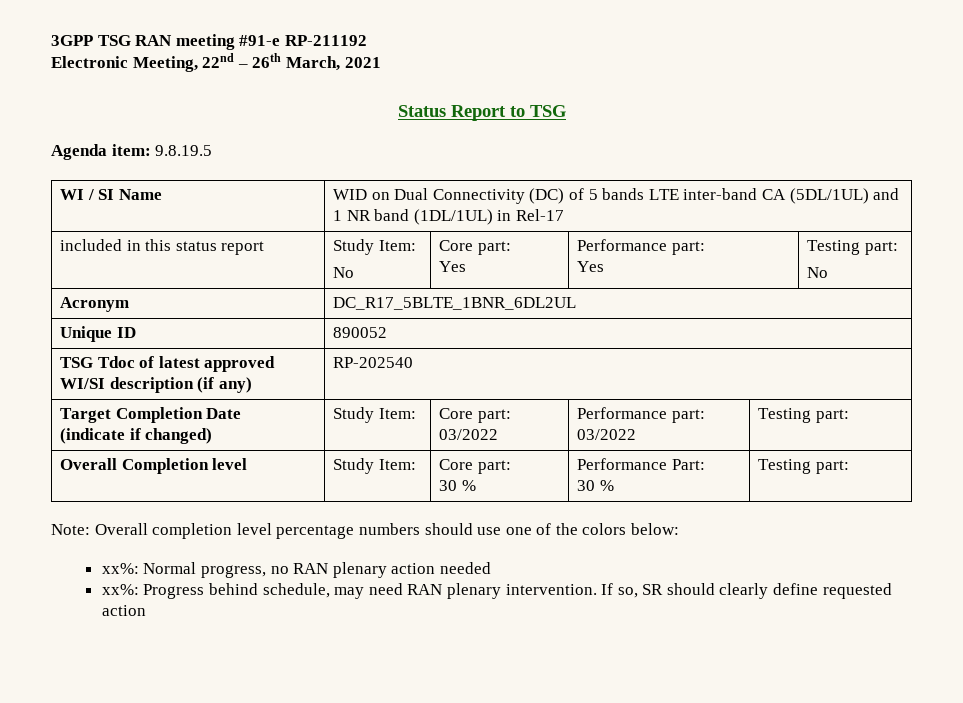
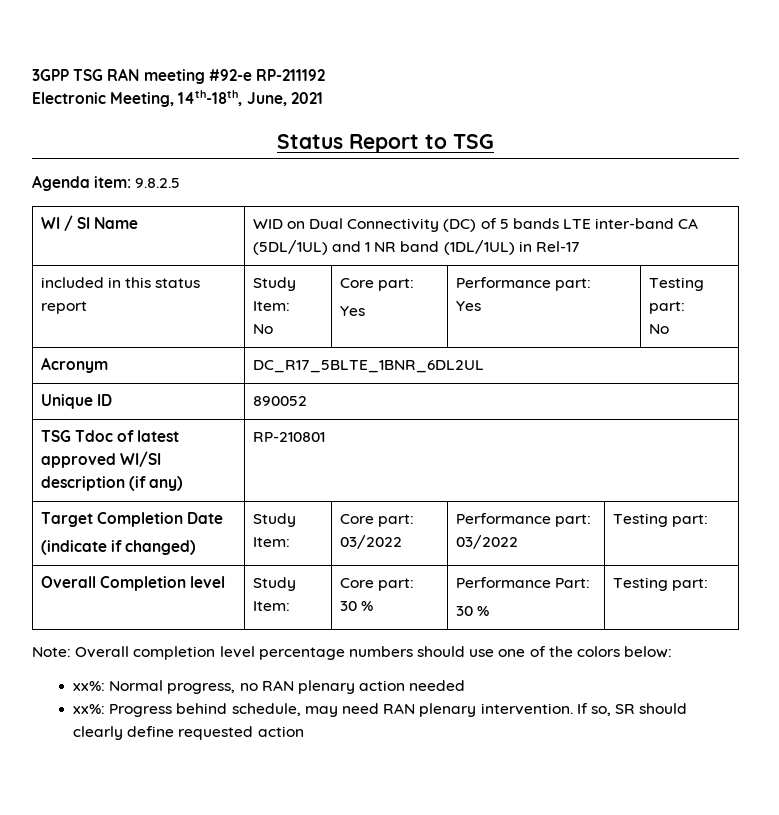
[239,35,281,46] #91-e -> [208,69,252,81] #92-e
[202,53,340,71] 22nd – 26th March, -> [178,90,287,106] 14th-18th, June,
[155,145,213,156] 9.8.19.5 -> [135,178,181,188] 9.8.2.5
[333,357,414,368] RP-202540 -> [252,432,325,442] RP-210801

